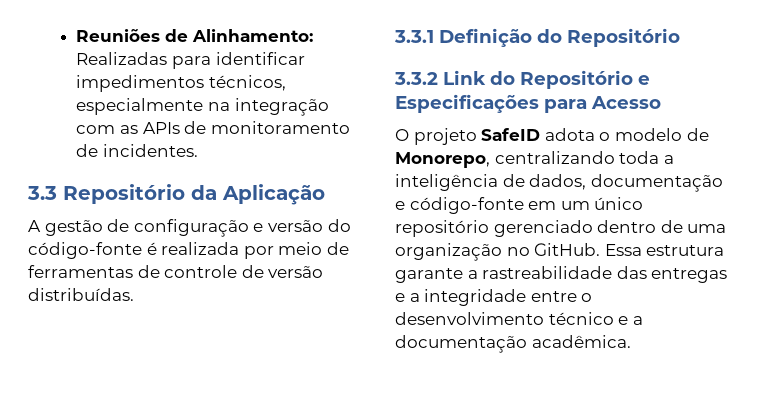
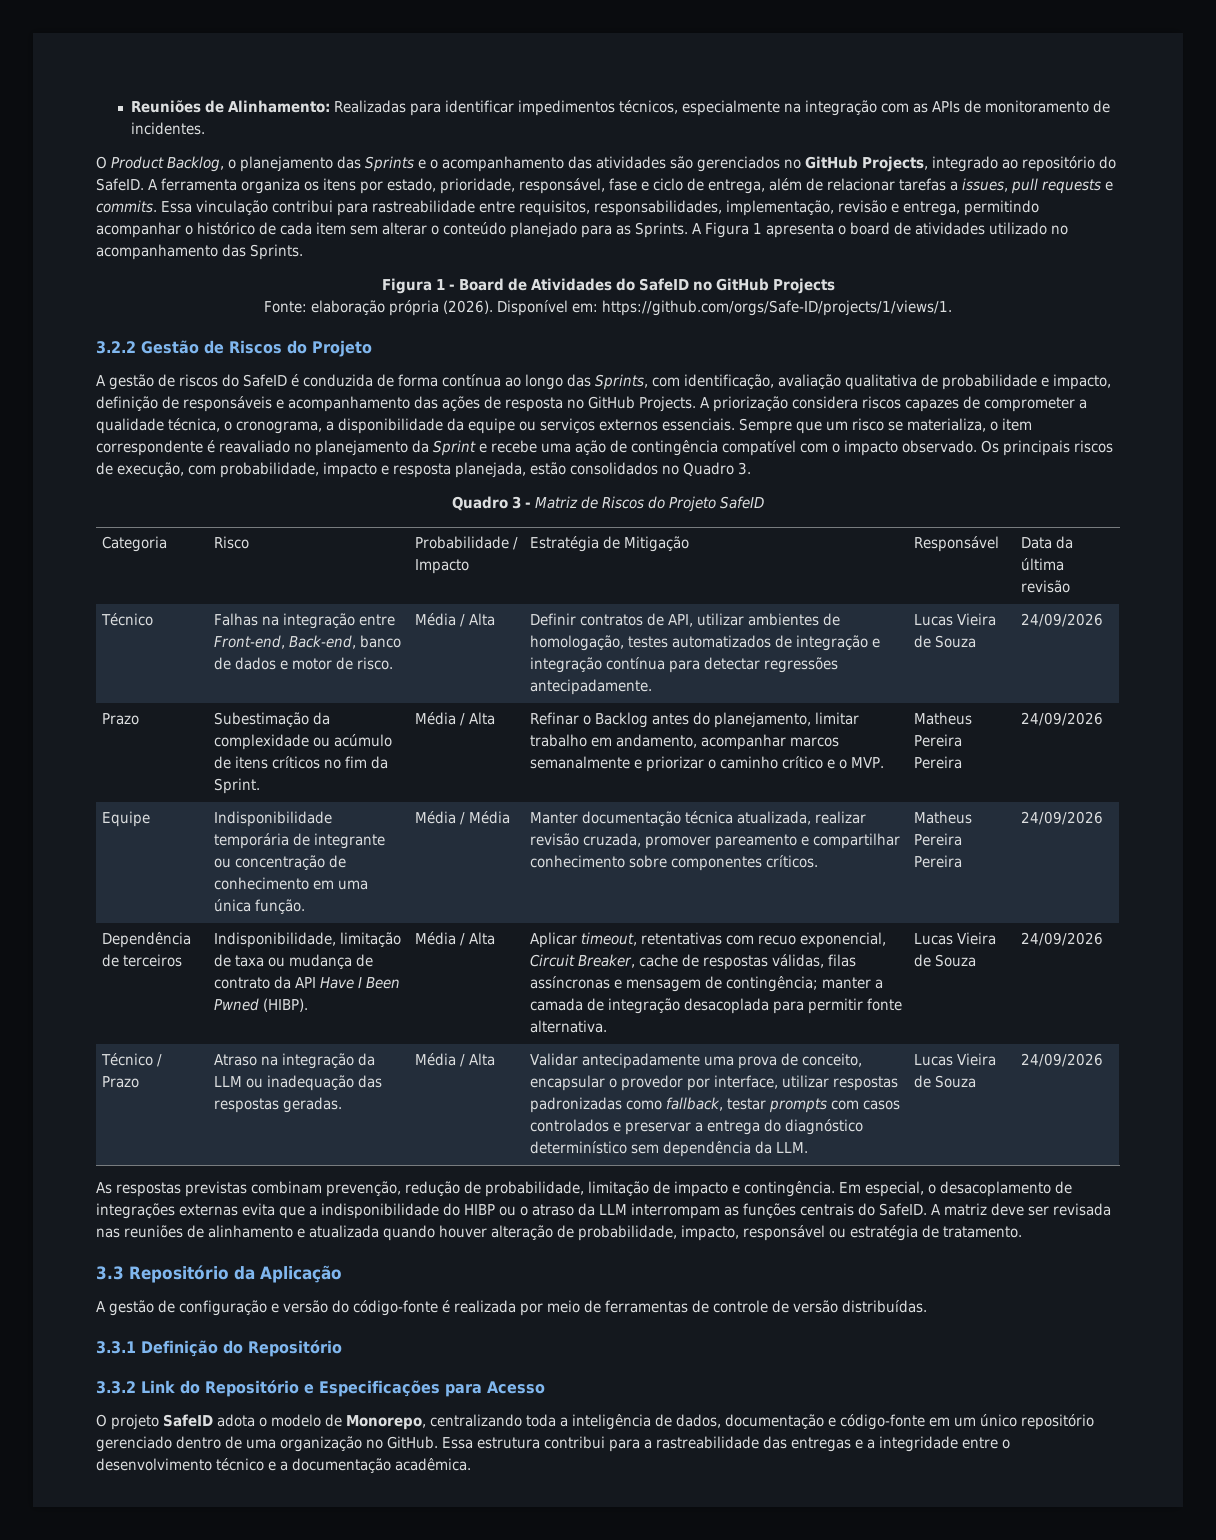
(199, 150) none -> [96,156,1116,172] [96,178,1113,194] [96,200,1039,216] [96,222,1068,238] [96,244,303,260] [381,278,835,294] [264,300,952,316] [96,340,372,357] [96,374,1111,390] [96,396,1087,412] [96,418,1032,434] [96,440,1113,456] [96,462,751,478] [452,496,764,512] [102,536,168,552] [214,536,250,549] [415,536,519,550] [415,559,470,574] [530,536,690,552] [914,536,1000,552] [1021,536,1074,549] [1021,558,1065,571] [1021,580,1071,593] [101,613,154,626] [214,613,396,629] [214,635,402,649] [214,657,394,670] [415,613,496,627] [530,613,841,627] [530,635,881,651] [530,657,839,673] [530,679,653,695] [914,613,997,626] [914,635,977,648] [1021,613,1104,627] [102,713,140,725] [214,712,331,727] [214,734,393,750] [214,756,389,769] [214,778,261,794] [415,712,496,726] [530,712,860,728] [530,734,840,750] [530,756,885,772] [914,712,973,725] [914,734,963,747] [914,756,963,769] [1021,712,1104,726] [102,811,151,827] [214,811,333,827] [214,833,386,849] [214,855,347,870] [214,877,369,890] [214,899,306,914] [415,811,511,825] [530,811,867,826] [530,833,901,849] [530,855,819,871] [914,811,973,824] [914,833,963,846] [914,855,963,868] [1021,811,1104,825] [102,932,192,948] [102,954,183,967] [214,932,402,948] [214,954,374,969] [214,976,401,989] [214,998,309,1012] [415,932,496,946] [530,932,887,948] [530,954,857,970] [530,976,884,992] [530,998,903,1014] [530,1020,608,1033] [914,932,997,945] [914,954,977,967] [1021,932,1104,946] [101,1053,163,1067] [102,1076,140,1088] [214,1053,376,1069] [214,1075,383,1091] [214,1097,343,1113] [415,1053,496,1067] [530,1053,863,1069] [530,1075,899,1091] [530,1097,901,1113] [530,1119,864,1135] [530,1141,809,1157] [914,1053,997,1066] [914,1075,977,1088] [1021,1053,1104,1067] [96,1181,1072,1197] [96,1203,1111,1219] [96,1225,1022,1241] // O Product Backlog, o planejamento das Sprints e o acompanhamento das atividades são gerenciados no GitHub Projects, integrado ao repositório do SafeID. A ferramenta organiza os itens por estado, prioridade, responsável, fase e ciclo de entrega, além de relacionar tarefas a issues, pull requests e commits. Essa vinculação contribui para rastreabilidade entre requisitos, responsabilidades, implementação, revisão e entrega, permitindo acompanhar o histórico de cada item sem alterar o conteúdo planejado para as Sprints. A Figura 1 apresenta o board de atividades utilizado no acompanhamento das Sprints. // Figura 1 - Board de Atividades do SafeID no GitHub Projects // Fonte: elaboração própria (2026). Disponível em: https://github.com/orgs/Safe-ID/projects/1/views/1. // 3.2.2 Gestão de Riscos do Projeto // A gestão de riscos do SafeID é conduzida de forma contínua ao longo das Sprints, com identificação, avaliação qualitativa de probabilidade e impacto, definição de responsáveis e acompanhamento das ações de resposta no GitHub Projects. A priorização considera riscos capazes de comprometer a qualidade técnica, o cronograma, a disponibilidade da equipe ou serviços externos essenciais. Sempre que um risco se materializa, o item correspondente é reavaliado no planejamento da Sprint e recebe uma ação de contingência compatível com o impacto observado. Os principais riscos de execução, com probabilidade, impacto e resposta planejada, estão consolidados no Quadro 3. // Quadro 3 - Matriz de Riscos do Projeto SafeID // Categoria | Risco | Probabilidade / Impacto | Estratégia de Mitigação | Responsável | Data da última revisão // Técnico | Falhas na integração entre Front-end, Back-end, banco de dados e motor de risco. | Média / Alta | Definir contratos de API, utilizar ambientes de homologação, testes automatizados de integração e integração contínua para detectar regressões antecipadamente. | Lucas Vieira de Souza | 24/09/2026 // Prazo | Subestimação da complexidade ou acúmulo de itens críticos no fim da Sprint. | Média / Alta | Refinar o Backlog antes do planejamento, limitar trabalho em andamento, acompanhar marcos semanalmente e priorizar o caminho crítico e o MVP. | Matheus Pereira Pereira | 24/09/2026 // Equipe | Indisponibilidade temporária de integrante ou concentração de conhecimento em uma única função. | Média / Média | Manter documentação técnica atualizada, realizar revisão cruzada, promover pareamento e compartilhar conhecimento sobre componentes críticos. | Matheus Pereira Pereira | 24/09/2026 // Dependência de terceiros | Indisponibilidade, limitação de taxa ou mudança de contrato da API Have I Been Pwned (HIBP). | Média / Alta | Aplicar timeout, retentativas com recuo exponencial, Circuit Breaker, cache de respostas válidas, filas assíncronas e mensagem de contingência; manter a camada de integração desacoplada para permitir fonte alternativa. | Lucas Vieira de Souza | 24/09/2026 // Técnico / Prazo | Atraso na integração da LLM ou inadequação das respostas geradas. | Média / Alta | Validar antecipadamente uma prova de conceito, encapsular o provedor por interface, utilizar respostas padronizadas como fallback, testar prompts com casos controlados e preservar a entrega do diagnóstico determinístico sem dependência da LLM. | Lucas Vieira de Souza | 24/09/2026 // As respostas previstas combinam prevenção, redução de probabilidade, limitação de impacto e contingência. Em especial, o desacoplamento de integrações externas evita que a indisponibilidade do HIBP ou o atraso da LLM interrompam as funções centrais do SafeID. A matriz deve ser revisada nas reuniões de alinhamento e atualizada quando houver alteração de probabilidade, impacto, responsável ou estratégia de tratamento.
[395,268,463,283] garante -> [544,1436,640,1452] contribui para

